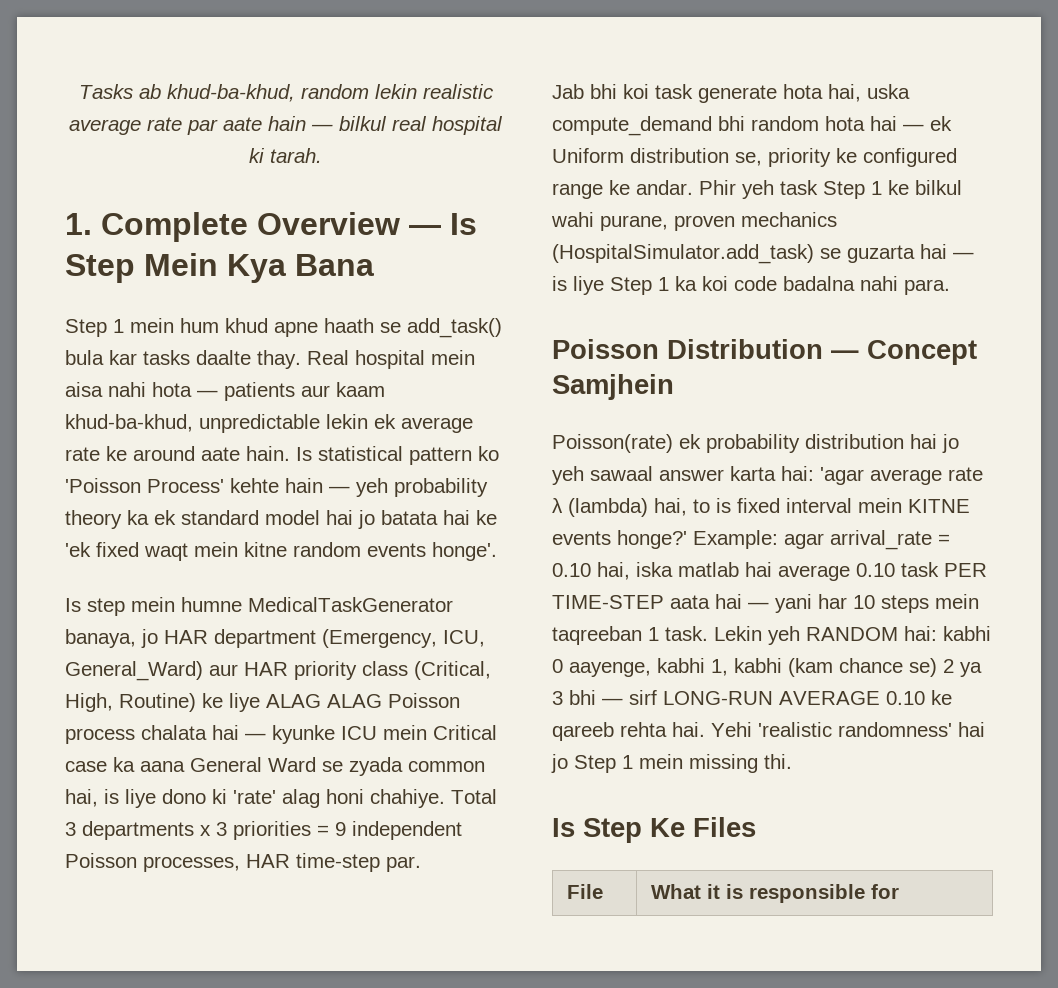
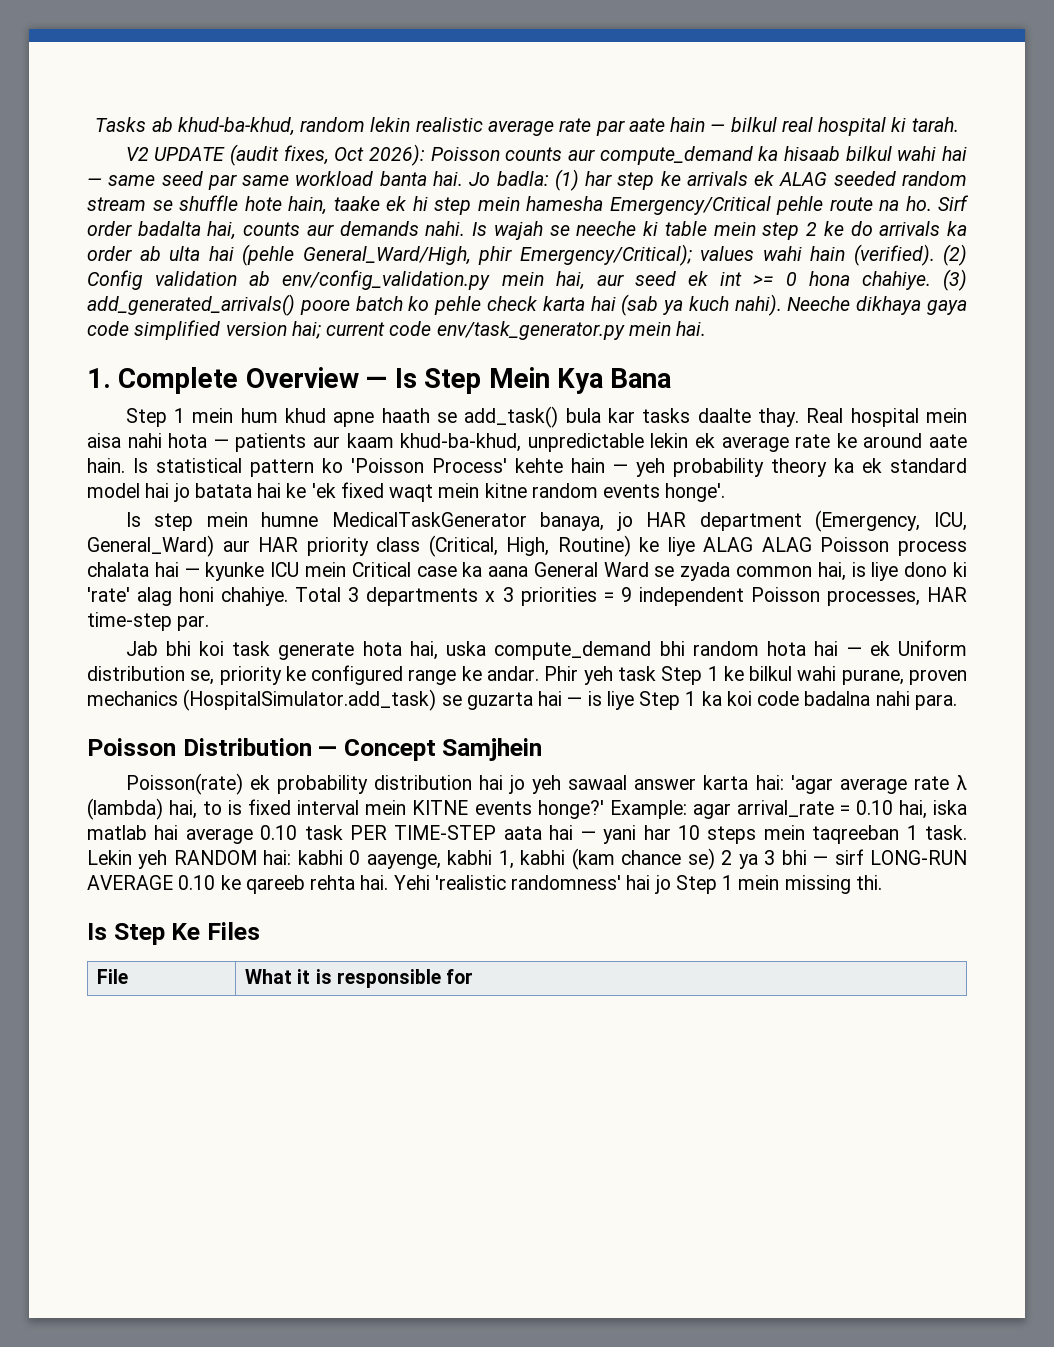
(322, 155) none -> [125,144,968,166] [87,169,968,191] [87,195,969,215] [87,221,967,240] [87,244,967,266] [87,269,967,291] [87,294,968,316] [87,320,707,340] // V2 UPDATE (audit fixes, Oct 2026): Poisson counts aur compute_demand ka hisaab bilkul wahi hai — same seed par same workload banta hai. Jo badla: (1) har step ke arrivals ek ALAG seeded random stream se shuffle hote hain, taake ek hi step mein hamesha Emergency/Critical pehle route na ho. Sirf order badalta hai, counts aur demands nahi. Is wajah se neeche ki table mein step 2 ke do arrivals ka order ab ulta hai (pehle General_Ward/High, phir Emergency/Critical); values wahi hain (verified). (2) Config validation ab env/config_validation.py mein hai, aur seed ek int >= 0 hona chahiye. (3) add_generated_arrivals() poore batch ko pehle check karta hai (sab ya kuch nahi). Neeche dikhaya gaya code simplified version hai; current code env/task_generator.py mein hai.

